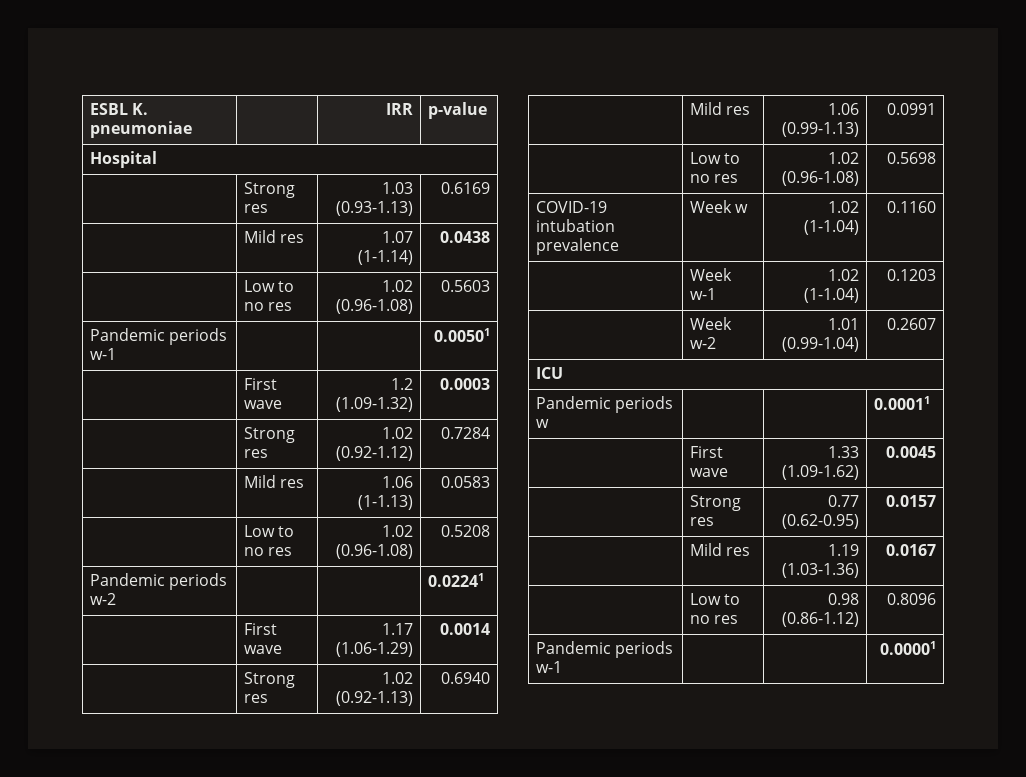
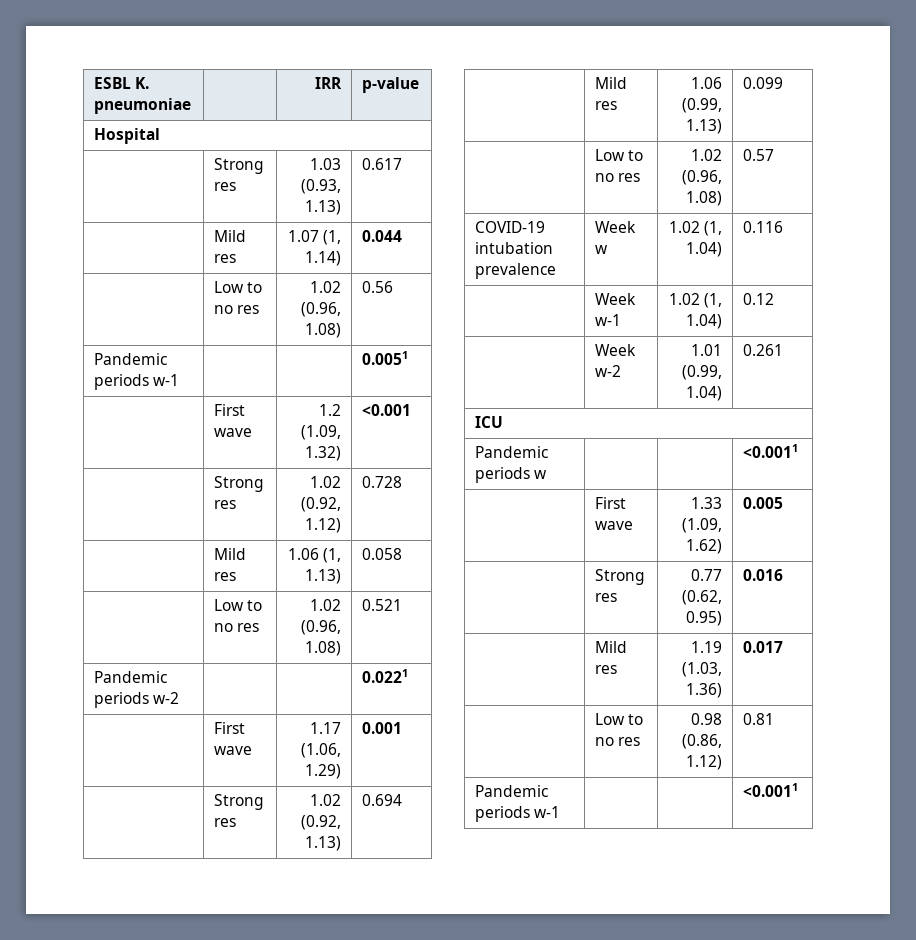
[335,201,413,216] [440,182,490,194] (0.93-1.13) | 0.6169 -> [301,179,342,194] [305,200,342,215] [361,158,402,170] (0.93, 1.13) | 0.617
[357,250,413,265] [439,231,490,243] [244,280,295,292] [244,302,293,311] [381,280,413,292] [335,299,413,314] [440,280,490,292] [90,328,228,345] [90,348,117,360] [433,328,490,342] (1-1.14) | 0.0438 // | Low to no res | 1.02 (0.96-1.08) | 0.5603 // Pandemic periods w-1 | | | 0.00501 -> [323,230,342,245] [305,251,342,266] [361,230,402,242] [213,281,262,293] [213,305,259,314] [310,281,342,293] [301,302,342,317] [305,323,342,338] [361,281,393,293] [93,353,167,365] [93,374,179,390] [361,351,408,365] (1, 1.14) | 0.044 // | Low to no res | 1.02 (0.96, 1.08) | 0.56 // Pandemic periods w-1 | | | 0.0051
[335,397,413,412] [439,378,490,390] [244,427,296,443] [244,449,269,458] [381,427,413,439] [335,446,413,461] [440,427,490,439] [244,475,305,488] [381,476,413,488] [357,495,413,510] [440,476,490,488] [244,525,295,537] [244,547,293,556] [381,525,413,537] [335,544,413,559] [440,525,490,537] (1.09-1.32) | 0.0003 // | Strong res | 1.02 (0.92-1.12) | 0.7284 // | Mild res | 1.06 (1-1.13) | 0.0583 // | Low to no res | 1.02 (0.96-1.08) | 0.5208 -> [301,425,342,440] [305,446,342,461] [361,404,411,416] [213,476,264,492] [213,500,236,509] [310,476,342,488] [301,497,342,512] [305,518,342,533] [361,476,402,488] [213,548,246,560] [213,572,236,581] [288,548,342,563] [305,569,342,584] [361,548,402,560] [213,599,262,611] [213,623,259,632] [310,599,342,611] [301,620,342,635] [305,641,342,656] [361,599,402,611] (1.09, 1.32) | <0.001 // | Strong res | 1.02 (0.92, 1.12) | 0.728 // | Mild res | 1.06 (1, 1.13) | 0.058 // | Low to no res | 1.02 (0.96, 1.08) | 0.521
[428,573,485,587] 0.02241 -> [361,669,408,683] 0.0221
[335,642,413,657] [439,623,490,635] [244,672,296,688] [244,694,269,703] [381,672,413,684] [335,691,413,706] [440,672,490,684] [690,102,751,115] [827,103,859,115] [781,122,859,137] [886,103,936,115] [690,152,741,164] [690,174,739,183] [827,152,859,164] [781,171,859,186] [886,152,936,164] (1.06-1.29) | 0.0014 // | Strong res | 1.02 (0.92-1.13) | 0.6940 // | Mild res | 1.06 (0.99-1.13) | 0.0991 // | Low to no res | 1.02 (0.96-1.08) | 0.5698 -> [301,743,342,758] [305,764,342,779] [361,722,402,734] [213,794,264,810] [213,818,236,827] [310,794,342,806] [301,815,342,830] [305,836,342,851] [361,794,402,806] [594,77,627,89] [594,101,617,110] [691,77,723,89] [682,98,723,113] [686,119,723,134] [742,77,783,89] [594,149,643,161] [594,173,640,182] [691,149,723,161] [682,170,723,185] [686,191,723,206] [742,149,774,161] (1.06, 1.29) | 0.001 // | Strong res | 1.02 (0.92, 1.13) | 0.694 // | Mild res | 1.06 (0.99, 1.13) | 0.099 // | Low to no res | 1.02 (0.96, 1.08) | 0.57
[803,220,859,235] [886,201,936,213] (1-1.04) | 0.1160 -> [704,221,723,236] [686,242,723,257] [742,221,783,233] (1, 1.04) | 0.116
[803,288,859,303] [886,269,936,281] (1-1.04) | 0.1203 -> [704,293,723,308] [686,314,723,329] [742,293,774,305] (1, 1.04) | 0.12
[781,337,859,352] [886,318,936,330] (0.99-1.04) | 0.2607 -> [682,365,723,380] [686,386,723,401] [742,344,783,356] (0.99, 1.04) | 0.261
[874,396,931,410] 0.00011 -> [742,444,798,458] <0.0011
[781,465,859,480] [885,446,936,458] (1.09-1.62) | 0.0045 -> [682,518,723,533] [686,539,723,554] [742,497,783,509] (1.09, 1.62) | 0.005
[781,514,859,529] [885,495,936,507] (0.62-0.95) | 0.0157 -> [682,590,723,605] [686,611,723,626] [742,569,783,581] (0.62, 0.95) | 0.016
[781,563,859,578] [885,544,936,556] (1.03-1.36) | 0.0167 -> [682,662,723,677] [686,683,723,698] [742,641,783,653] (1.03, 1.36) | 0.017
[781,612,859,627] [886,593,936,605] [536,641,674,658] [536,661,563,673] [879,641,936,655] (0.86-1.12) | 0.8096 // Pandemic periods w-1 | | | 0.00001 -> [682,734,723,749] [686,755,723,770] [742,713,774,725] [474,785,548,797] [474,806,560,822] [742,783,798,797] (0.86, 1.12) | 0.81 // Pandemic periods w-1 | | | <0.0011

